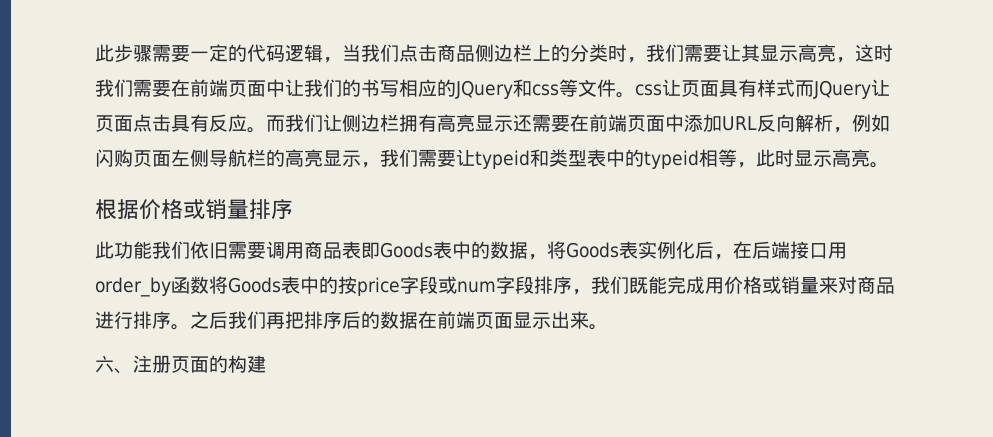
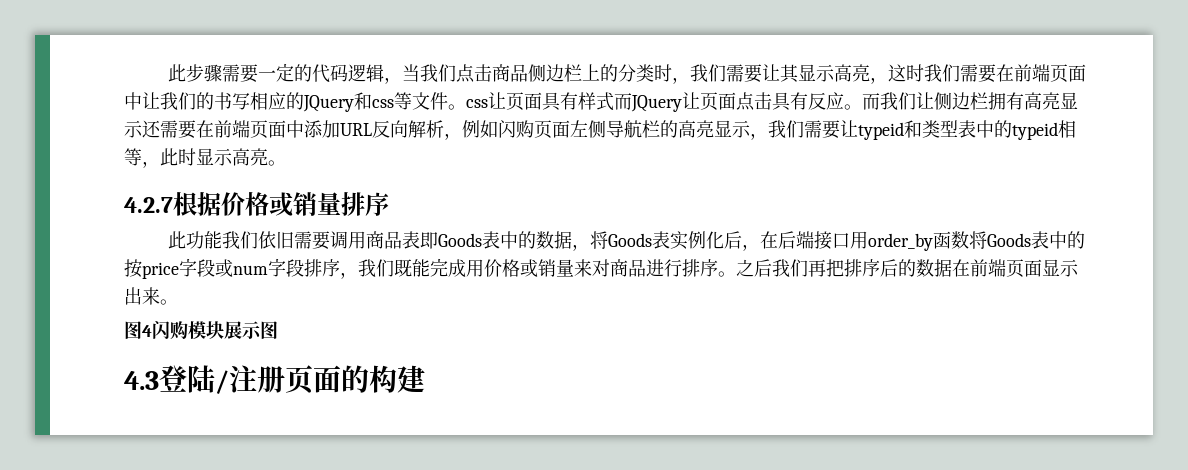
(889, 165) none -> [124,197,173,213] 4.2.7
[95,355,133,374] 六、 -> [124,320,278,340] [124,365,229,394] 图4闪购模块展示图 // 4.3登陆/

